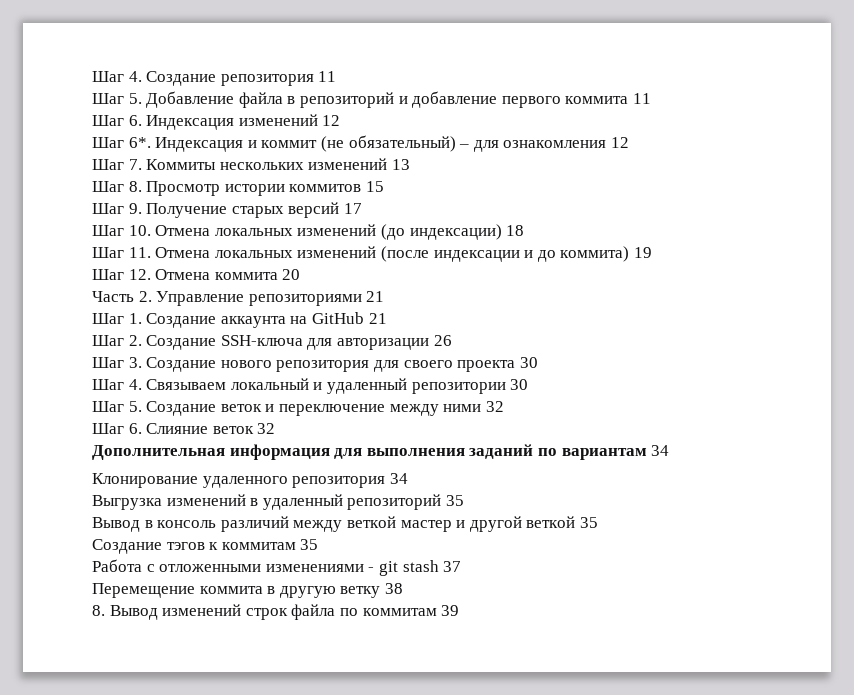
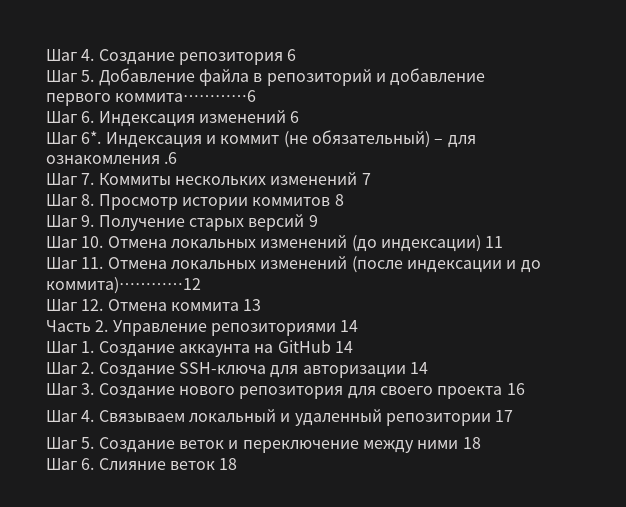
[318,71,337,82] 11 -> [287,49,297,61] 6
[565,93,651,104] коммита 11 -> [115,90,257,102] коммита…………6
[322,115,341,126] 12 -> [290,111,300,123] 6
[610,137,629,148] 12 -> [164,152,178,164] .6
[391,159,410,170] 13 -> [361,173,371,185] 7
[365,181,384,192] 15 -> [334,194,344,206] 8
[343,203,362,214] 17 -> [308,215,318,227] 9
[506,225,525,236] 18 -> [485,236,504,248] 11
[560,246,652,262] коммита) 19 -> [46,277,201,294] коммита)…………12
[282,269,301,280] 20 -> [243,299,262,311] 13
[366,291,385,302] 21 -> [340,320,359,332] 14
[368,313,387,324] 21 -> [334,341,353,353] 14
[433,335,452,346] 26 -> [409,362,428,374] 14
[519,357,538,368] 30 -> [506,383,525,395] 16
[510,379,529,390] 30 -> [495,410,514,422] 17
[485,401,504,412] 32 -> [462,437,481,449] 18
[257,423,276,434] [92,444,670,460] [92,473,408,488] [92,494,464,510] [92,516,598,532] [92,539,319,554] [92,559,462,576] [92,583,403,598] [92,604,460,620] 32 // Дополнительная информация для выполнения заданий по вариантам 34 // Клонирование удаленного репозитория 34 // Выгрузка изменений в удаленный репозиторий 35 // Вывод в консоль различий между веткой мастер и другой веткой 35 // Создание тэгов к коммитам 35 // Работа с отложенными изменениями - git stash 37 // Перемещение коммита в другую ветку 38 // 8. Вывод изменений строк файла по коммитам 39 -> [219,458,238,470] 18

